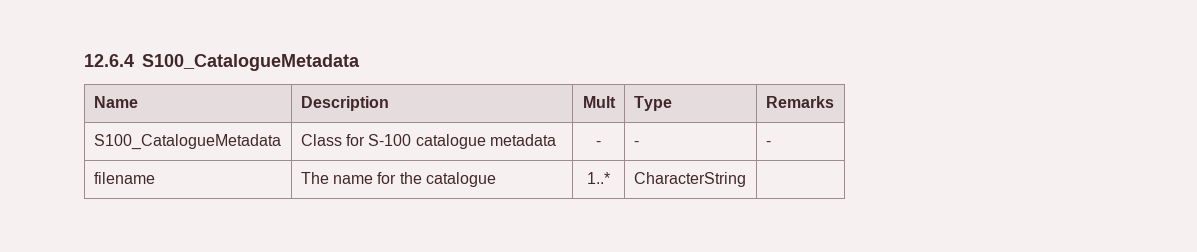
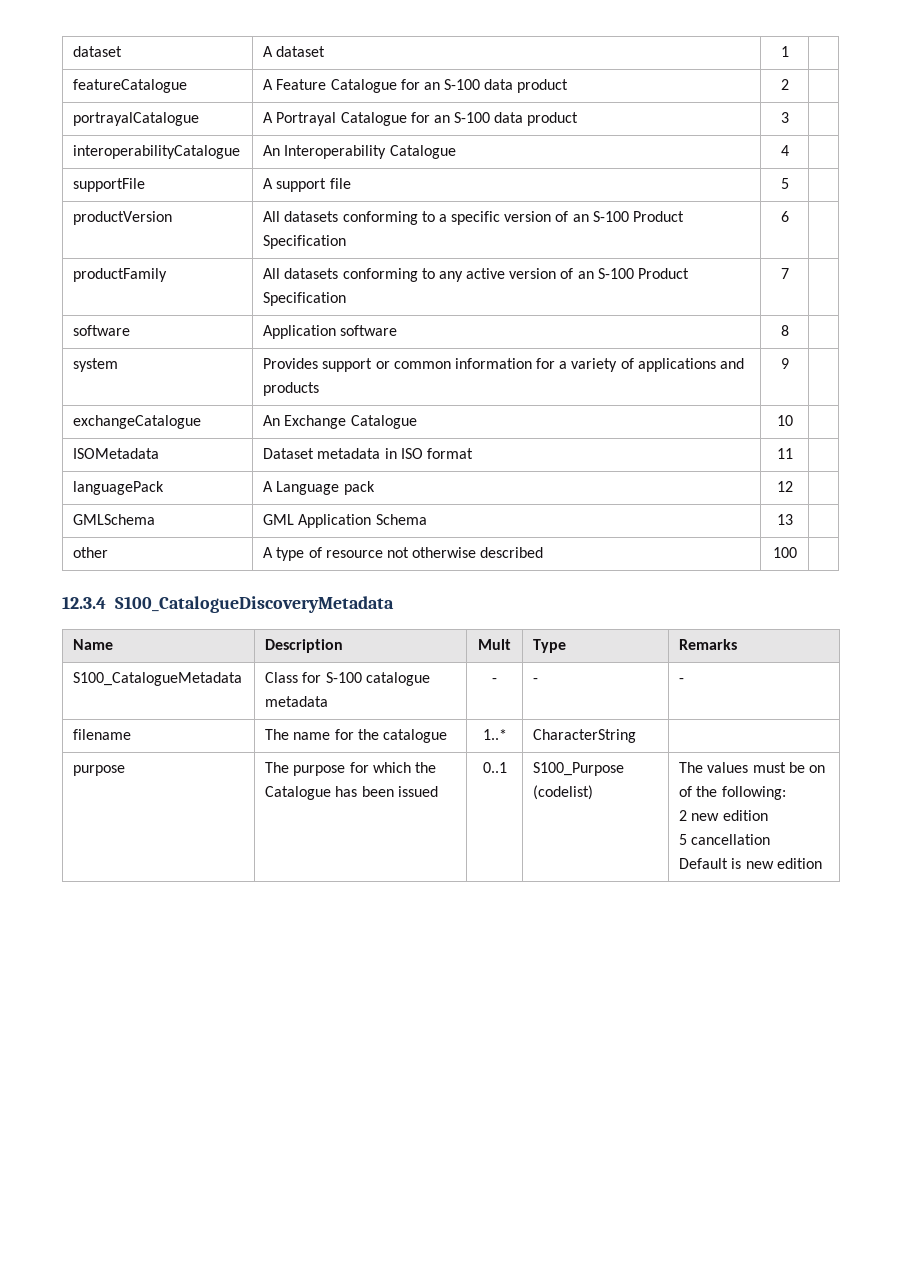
[84,54,360,71] 12.6.4 S100_CatalogueMetadata -> [73,46,123,57] [263,46,326,57] [780,46,789,57] [73,79,188,93] [263,79,569,93] [780,79,789,90] [73,112,200,126] [263,112,579,126] [780,112,789,123] [73,145,241,159] [263,145,456,159] [780,145,789,156] [73,178,146,192] [263,178,351,192] [780,178,789,189] [73,211,173,225] [263,211,685,225] [263,235,347,249] [780,211,789,222] [73,268,168,282] [263,268,690,282] [263,292,347,306] [780,268,789,279] [73,325,131,336] [263,325,398,339] [780,325,789,336] [73,358,119,372] [263,358,745,372] [263,382,320,396] [780,358,789,369] [73,415,202,429] [263,415,417,429] [776,415,793,426] [73,448,160,459] [263,448,473,459] [776,448,793,459] [73,481,165,495] [263,481,375,495] [776,481,793,492] [73,514,156,525] [263,514,427,528] [776,514,793,525] [73,547,109,558] [263,547,544,561] [772,547,797,558] [62,596,394,613] dataset | A dataset | 1 | // featureCatalogue | A Feature Catalogue for an S-100 data product | 2 | // portrayalCatalogue | A Portrayal Catalogue for an S-100 data product | 3 | // interoperabilityCatalogue | An Interoperability Catalogue | 4 | // supportFile | A support file | 5 | // productVersion | All datasets conforming to a specific version of an S-100 Product Specification | 6 | // productFamily | All datasets conforming to any active version of an S-100 Product Specification | 7 | // software | Application software | 8 | // system | Provides support or common information for a variety of applications and products | 9 | // exchangeCatalogue | An Exchange Catalogue | 10 | // ISOMetadata | Dataset metadata in ISO format | 11 | // languagePack | A Language pack | 12 | // GMLSchema | GML Application Schema | 13 | // other | A type of resource not otherwise described | 100 | // 12.3.4 S100_CatalogueDiscoveryMetadata
(746, 179) none -> [73,765,126,776] [265,762,436,776] [265,786,438,800] [482,762,507,773] [533,762,625,776] [533,785,594,800] [679,762,825,773] [679,786,786,800] [679,810,768,821] [679,834,771,845] [679,858,822,869] // purpose | The purpose for which the Catalogue has been issued | 0..1 | S100_Purpose (codelist) | The values must be on of the following: // 2 new edition // 5 cancellation // Default is new edition

